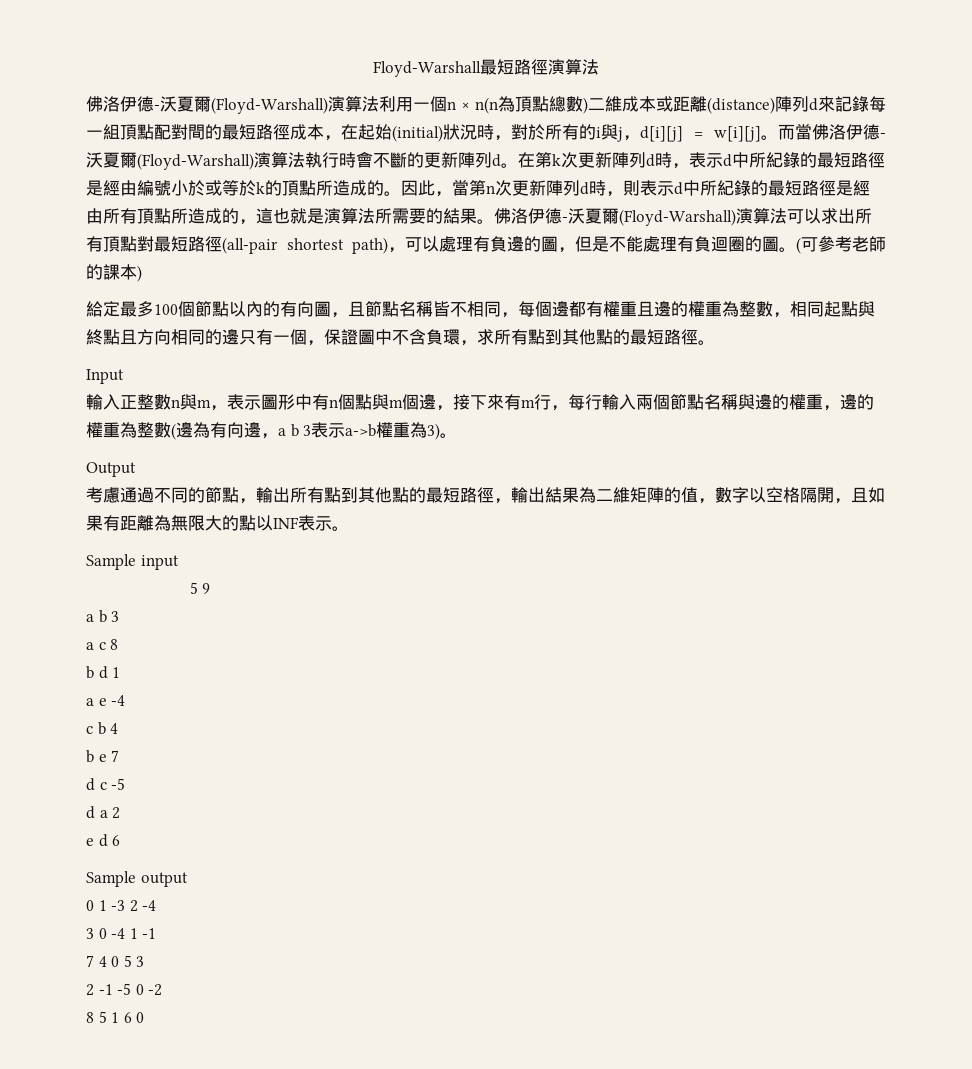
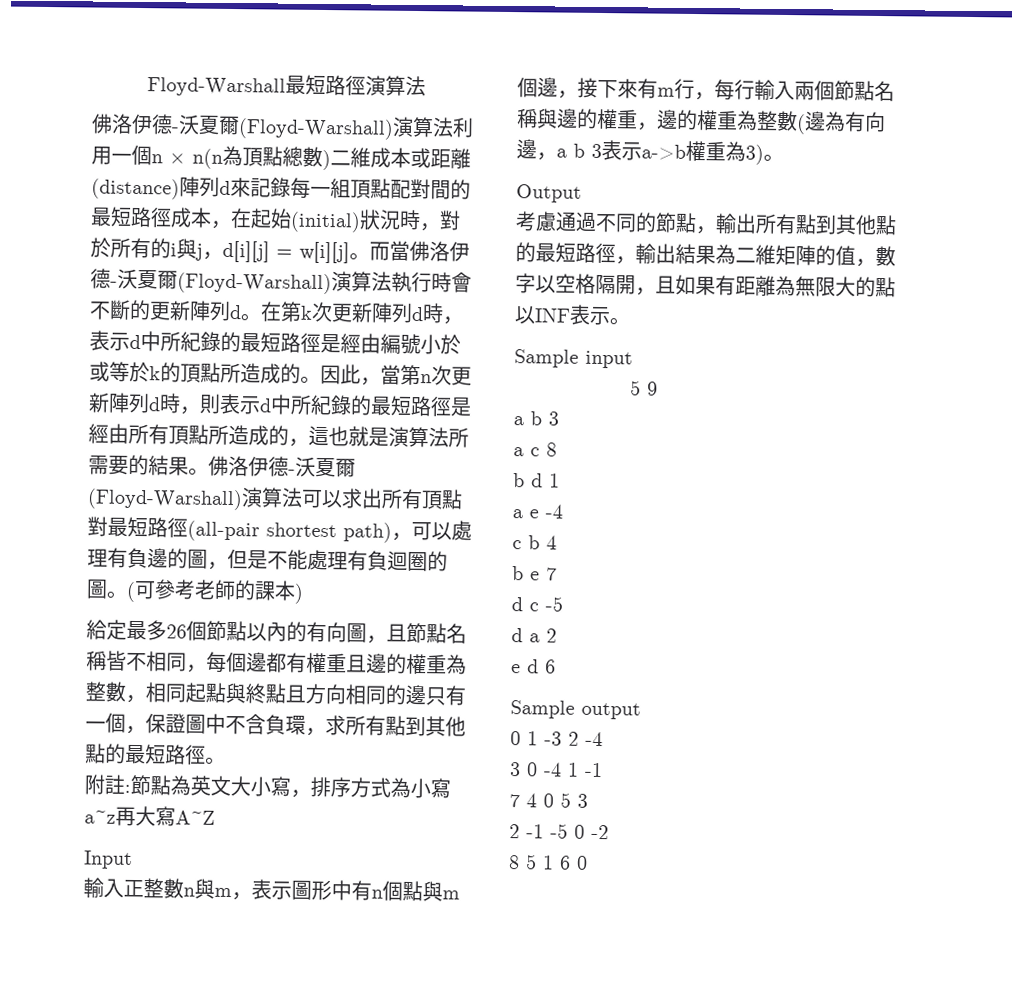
[154,304,178,315] 100 -> [166,624,187,639] 26
(715, 342) none -> [84,774,451,799] [84,806,215,827] // 附註:節點為英文大小寫，排序方式為小寫a~z再大寫A~Z

